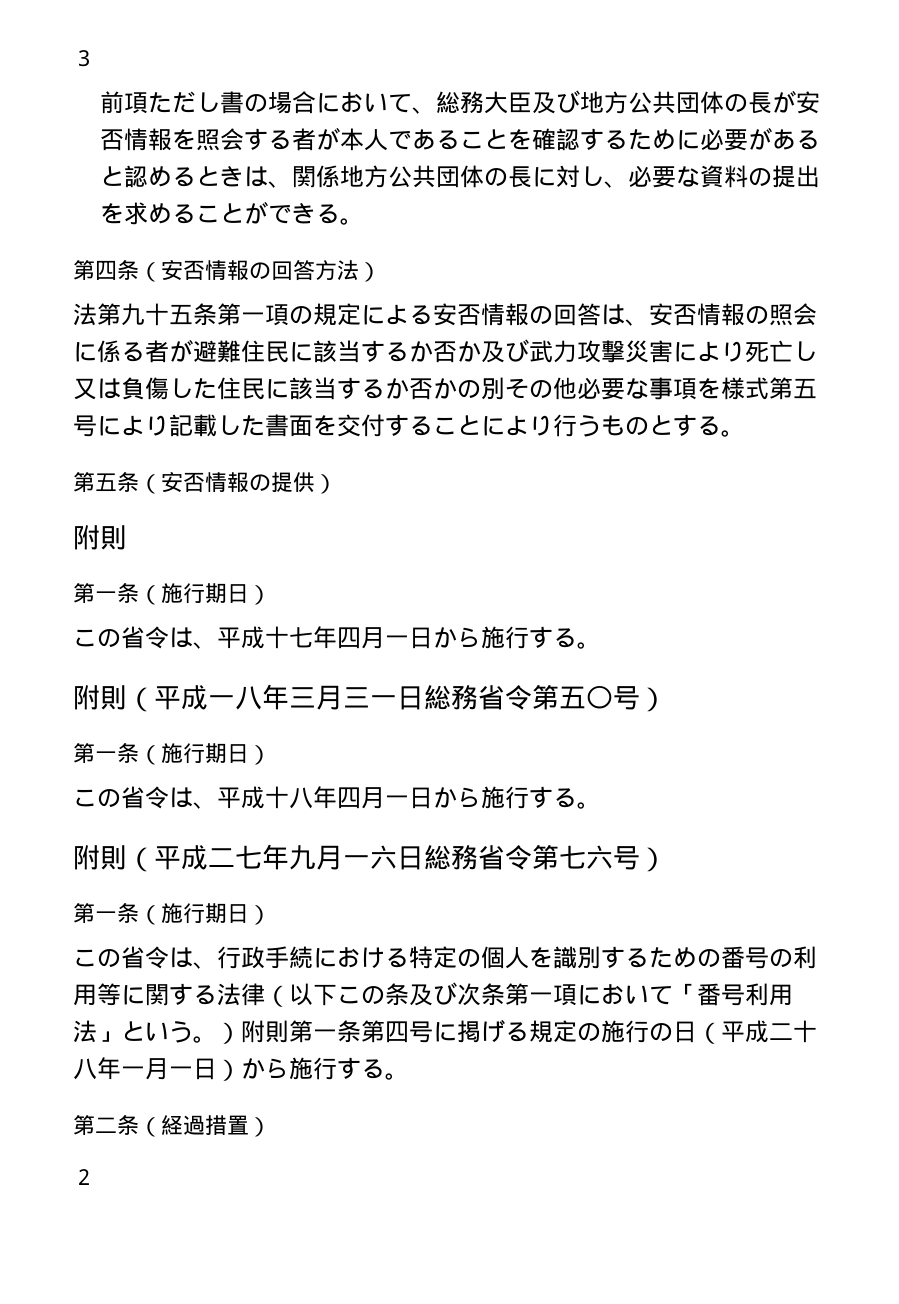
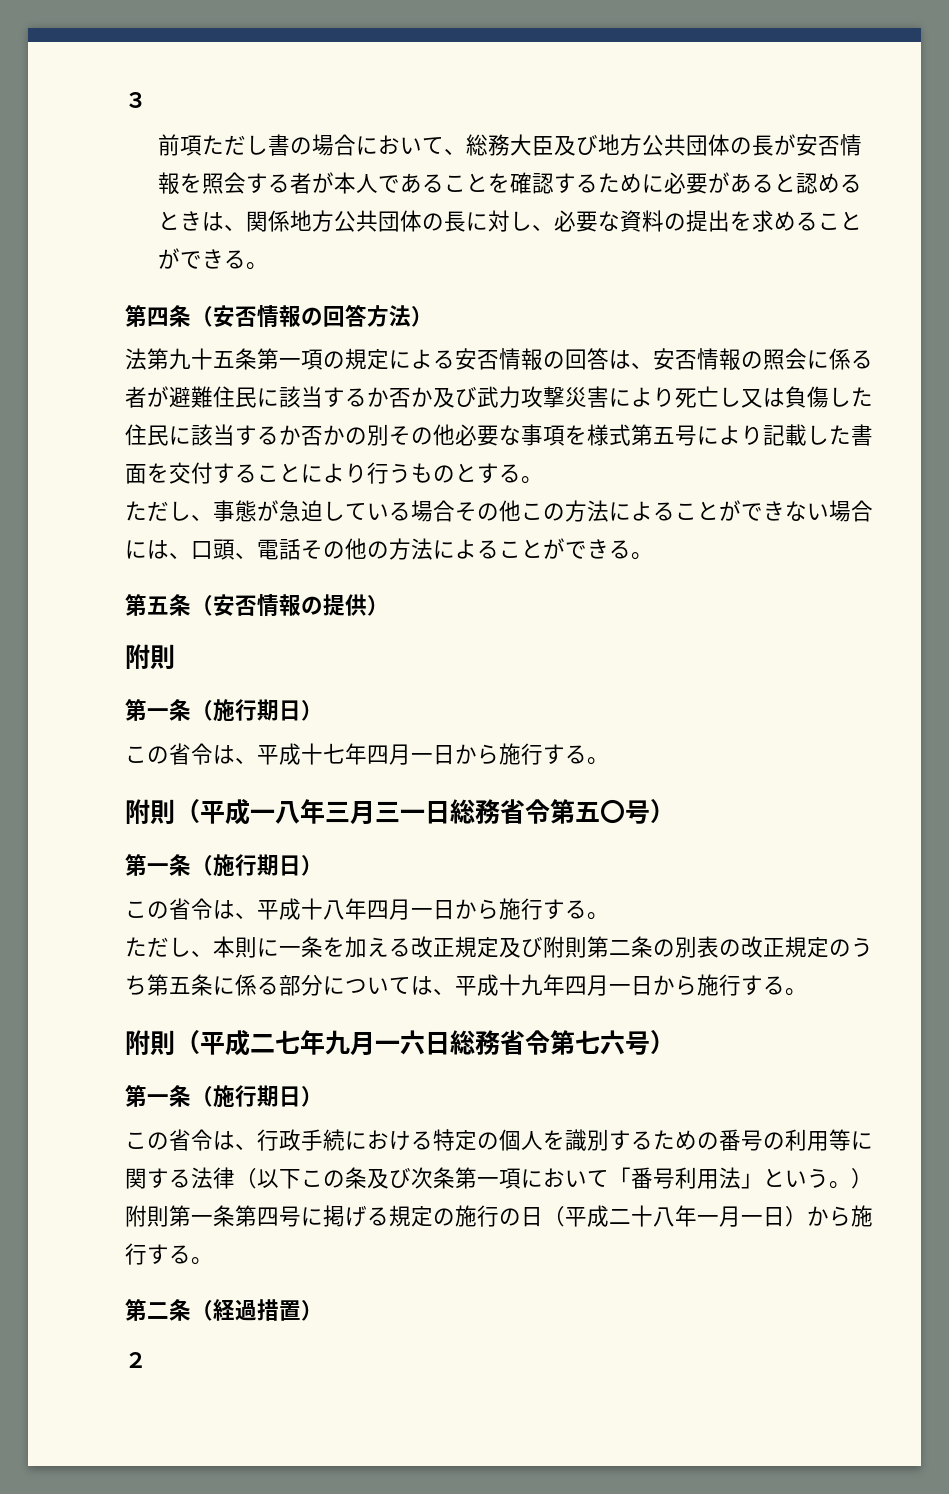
(745, 433) none -> [125,500,873,522] [125,538,653,560] // ただし、事態が急迫している場合その他この方法によることができない場合には、口頭、電話その他の方法によることができる。
(601, 805) none -> [125,936,873,958] [125,974,807,996] // ただし、本則に一条を加える改正規定及び附則第二条の別表の改正規定のうち第五条に係る部分については、平成十九年四月一日から施行する。

